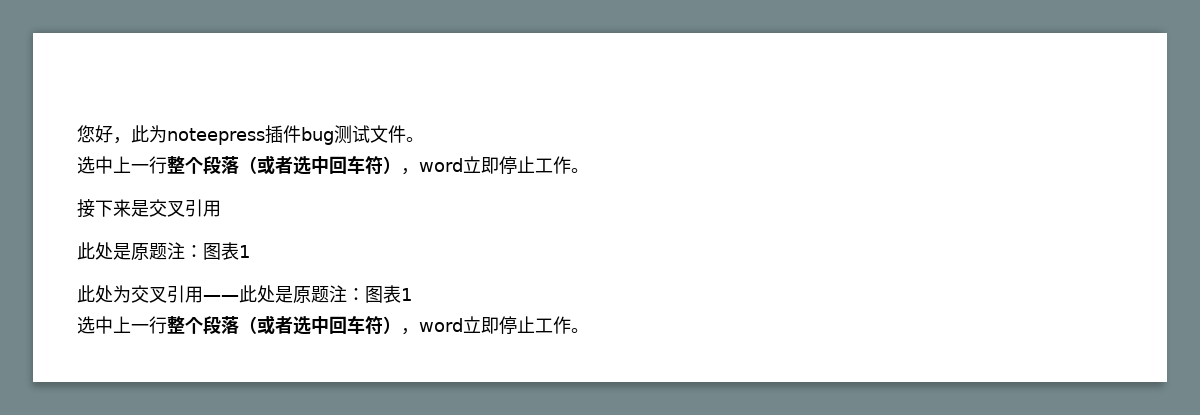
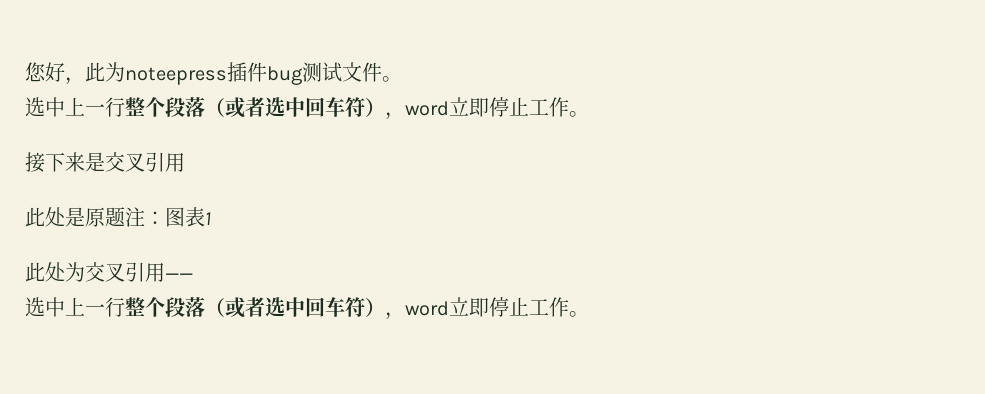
[239,285,412,303] 此处是原题注：图表1 -> (193, 276) none

